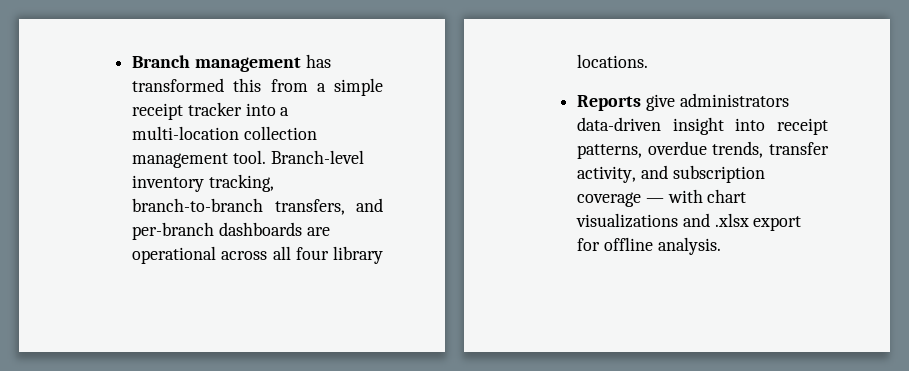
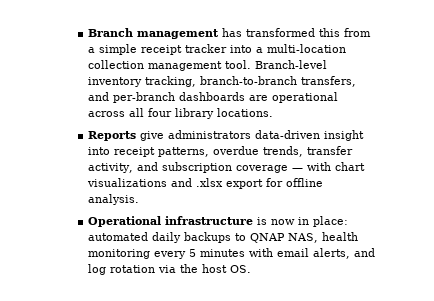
(721, 246) none -> [88,216,349,227] [88,232,359,243] [88,248,376,259] [88,264,252,275] // Operational infrastructure is now in place: automated daily backups to QNAP NAS, health monitoring every 5 minutes with email alerts, and log rotation via the host OS.

